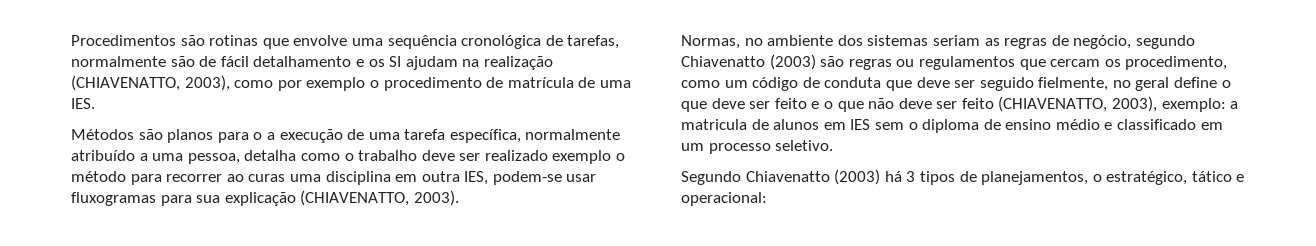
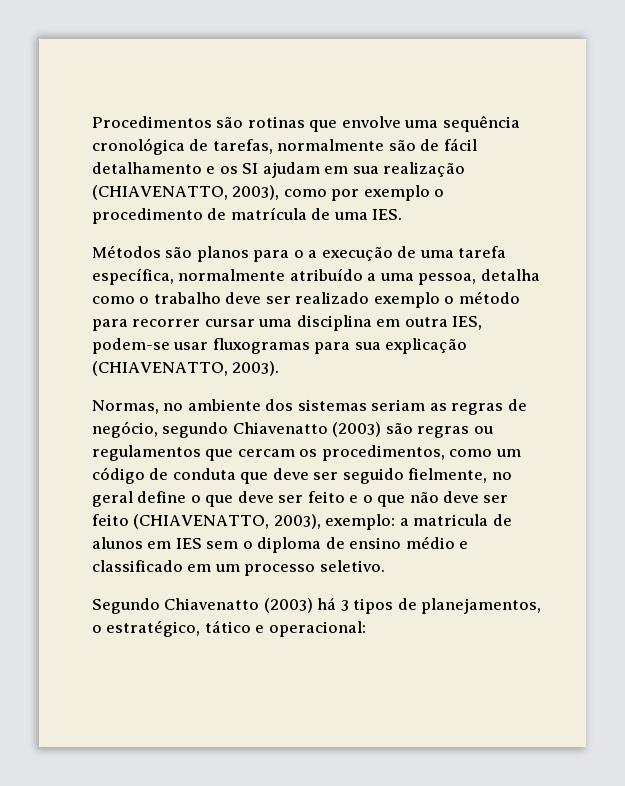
[462,59,480,67] na -> [324,166,379,174] em sua
[226,174,286,182] ao curas -> [204,319,255,327] cursar
[1125,56,1228,70] procedimento, -> [321,445,445,461] procedimentos,

